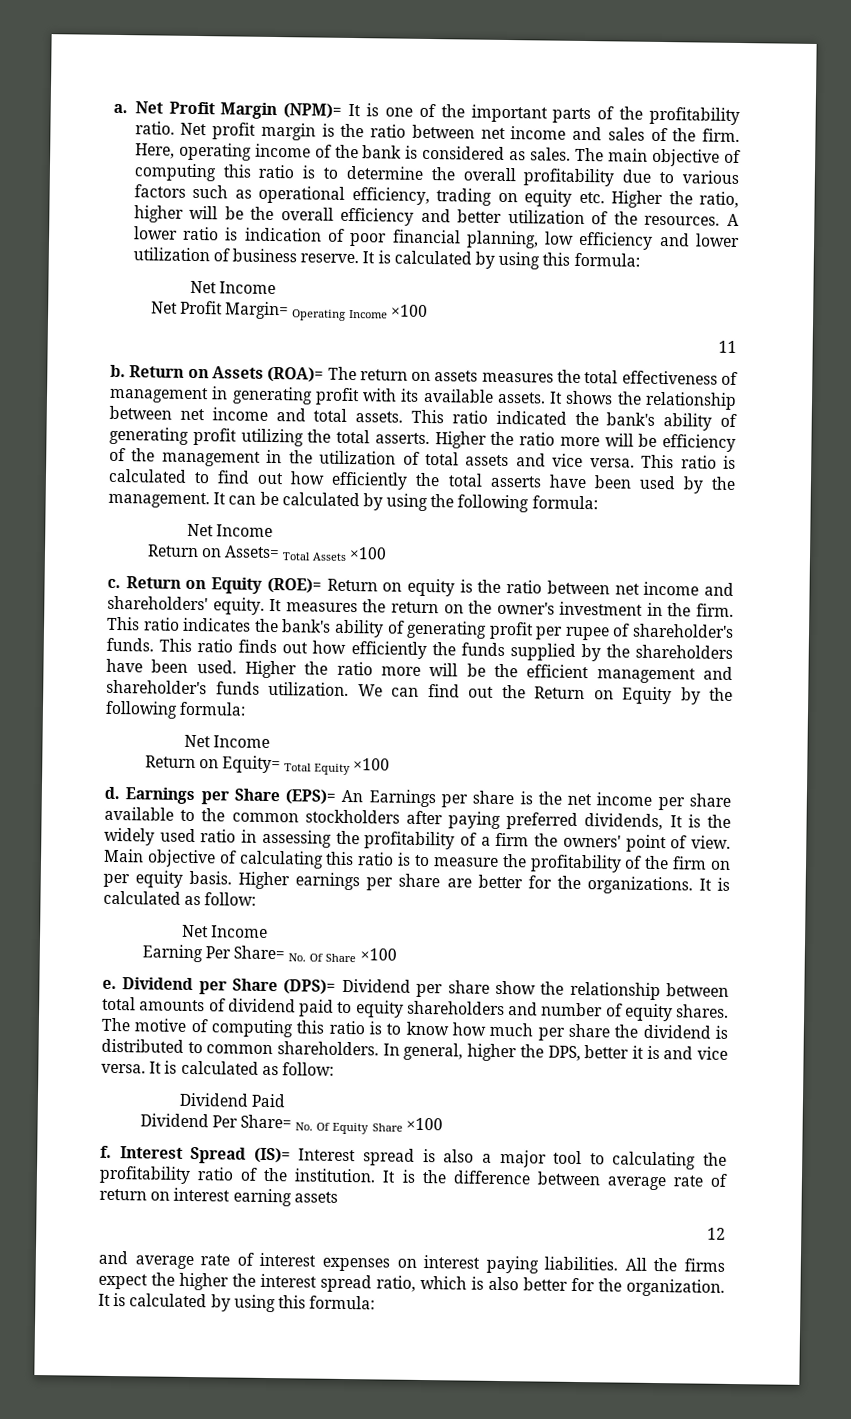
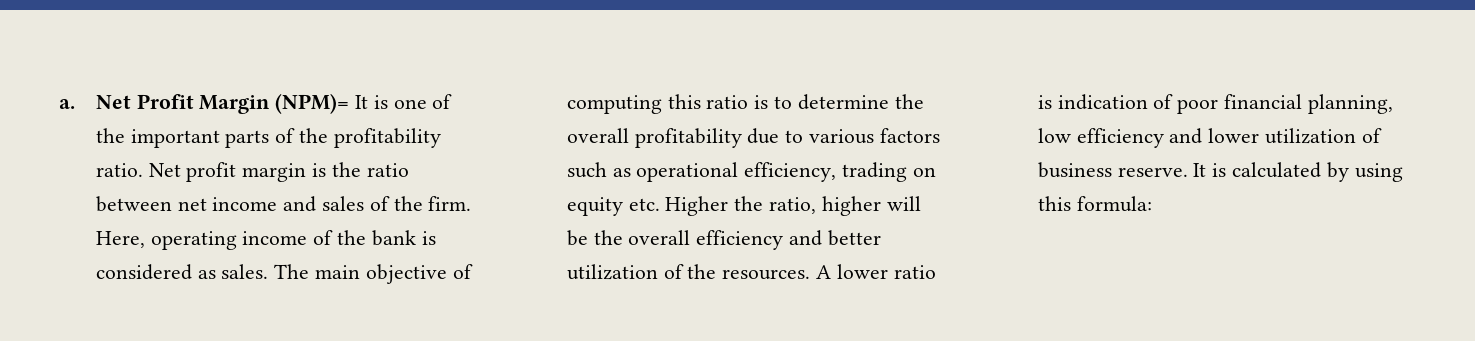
[190,280,277,295] [150,300,429,321] [718,340,737,353] [110,364,739,386] [109,386,737,410] [109,405,737,431] [109,426,736,452] [109,447,737,469] [108,468,737,494] [108,491,598,513] [187,523,274,538] [146,544,388,561] [107,576,734,597] [107,595,735,617] [107,616,734,641] [106,637,733,662] [106,658,733,684] [106,679,733,705] [105,700,247,719] [184,734,271,749] [144,755,391,776] [104,786,731,811] [104,806,731,831] [104,827,731,853] [104,848,731,873] [103,870,731,895] [103,890,257,906] [182,924,269,938] [141,944,397,963] [102,977,729,1001] [102,996,729,1022] [101,1017,728,1041] [101,1038,729,1062] [101,1060,334,1076] [179,1092,287,1108] [139,1113,443,1135] [100,1145,728,1170] [99,1165,728,1191] [99,1187,338,1207] [707,1227,726,1240] [98,1250,726,1274] [98,1272,725,1297] [98,1293,376,1313] // Net Income // Net Profit Margin= Operating Income ×100 // 11 // b. Return on Assets (ROA)= The return on assets measures the total effectiveness of management in generating profit with its available assets. It shows the relationship between net income and total assets. This ratio indicated the bank's ability of generating profit utilizing the total asserts. Higher the ratio more will be efficiency of the management in the utilization of total assets and vice versa. This ratio is calculated to find out how efficiently the total asserts have been used by the management. It can be calculated by using the following formula: // Net Income // Return on Assets= Total Assets ×100 // c. Return on Equity (ROE)= Return on equity is the ratio between net income and shareholders' equity. It measures the return on the owner's investment in the firm. This ratio indicates the bank's ability of generating profit per rupee of shareholder's funds. This ratio finds out how efficiently the funds supplied by the shareholders have been used. Higher the ratio more will be the efficient management and shareholder's funds utilization. We can find out the Return on Equity by the following formula: // Net Income // Return on Equity= Total Equity ×100 // d. Earnings per Share (EPS)= An Earnings per share is the net income per share available to the common stockholders after paying preferred dividends, It is the widely used ratio in assessing the profitability of a firm the owners' point of view. Main objective of calculating this ratio is to measure the profitability of the firm on per equity basis. Higher earnings per share are better for the organizations. It is calculated as follow: // Net Income // Earning Per Share= No. Of Share ×100 // e. Dividend per Share (DPS)= Dividend per share show the relationship between total amounts of dividend paid to equity shareholders and number of equity shares. The motive of computing this ratio is to know how much per share the dividend is distributed to common shareholders. In general, higher the DPS, better it is and vice versa. It is calculated as follow: // Dividend Paid // Dividend Per Share= No. Of Equity Share ×100 // f. Interest Spread (IS)= Interest spread is also a major tool to calculating the profitability ratio of the institution. It is the difference between average rate of return on interest earning assets // 12 // and average rate of interest expenses on interest paying liabilities. All the firms expect the higher the interest spread ratio, which is also better for the organization. It is calculated by using this formula: -> (1152, 204) none

